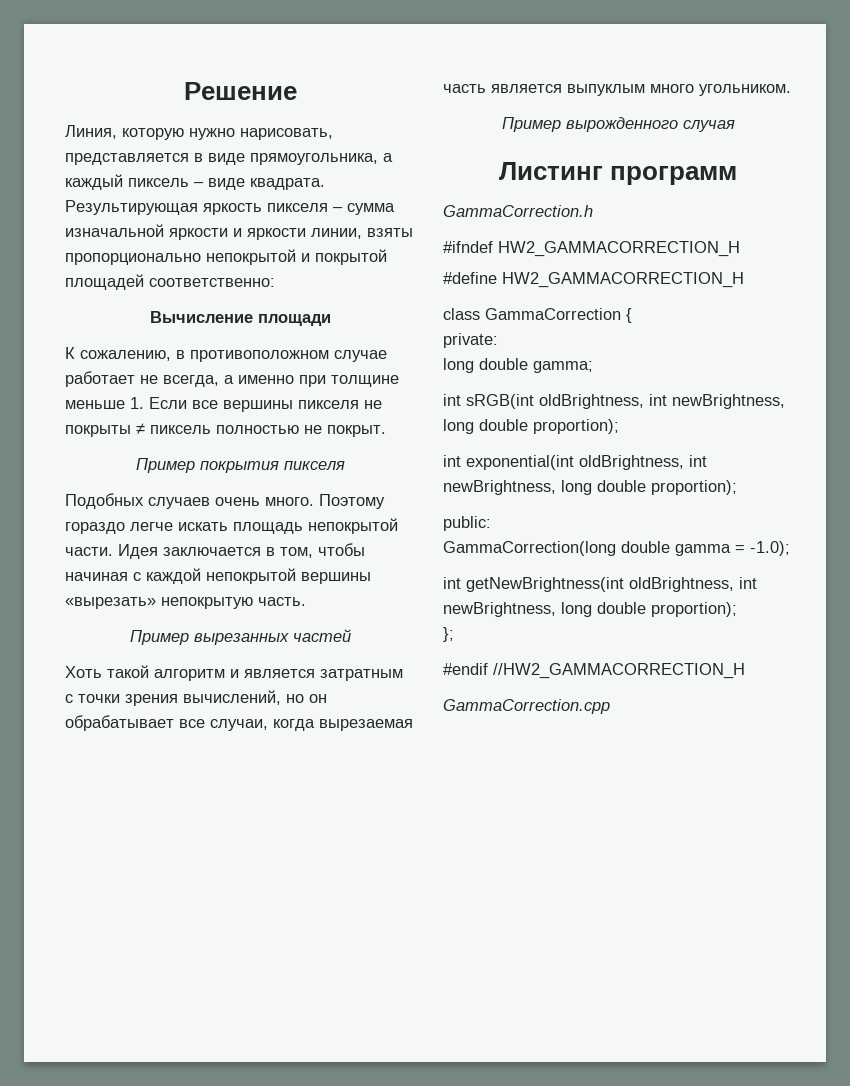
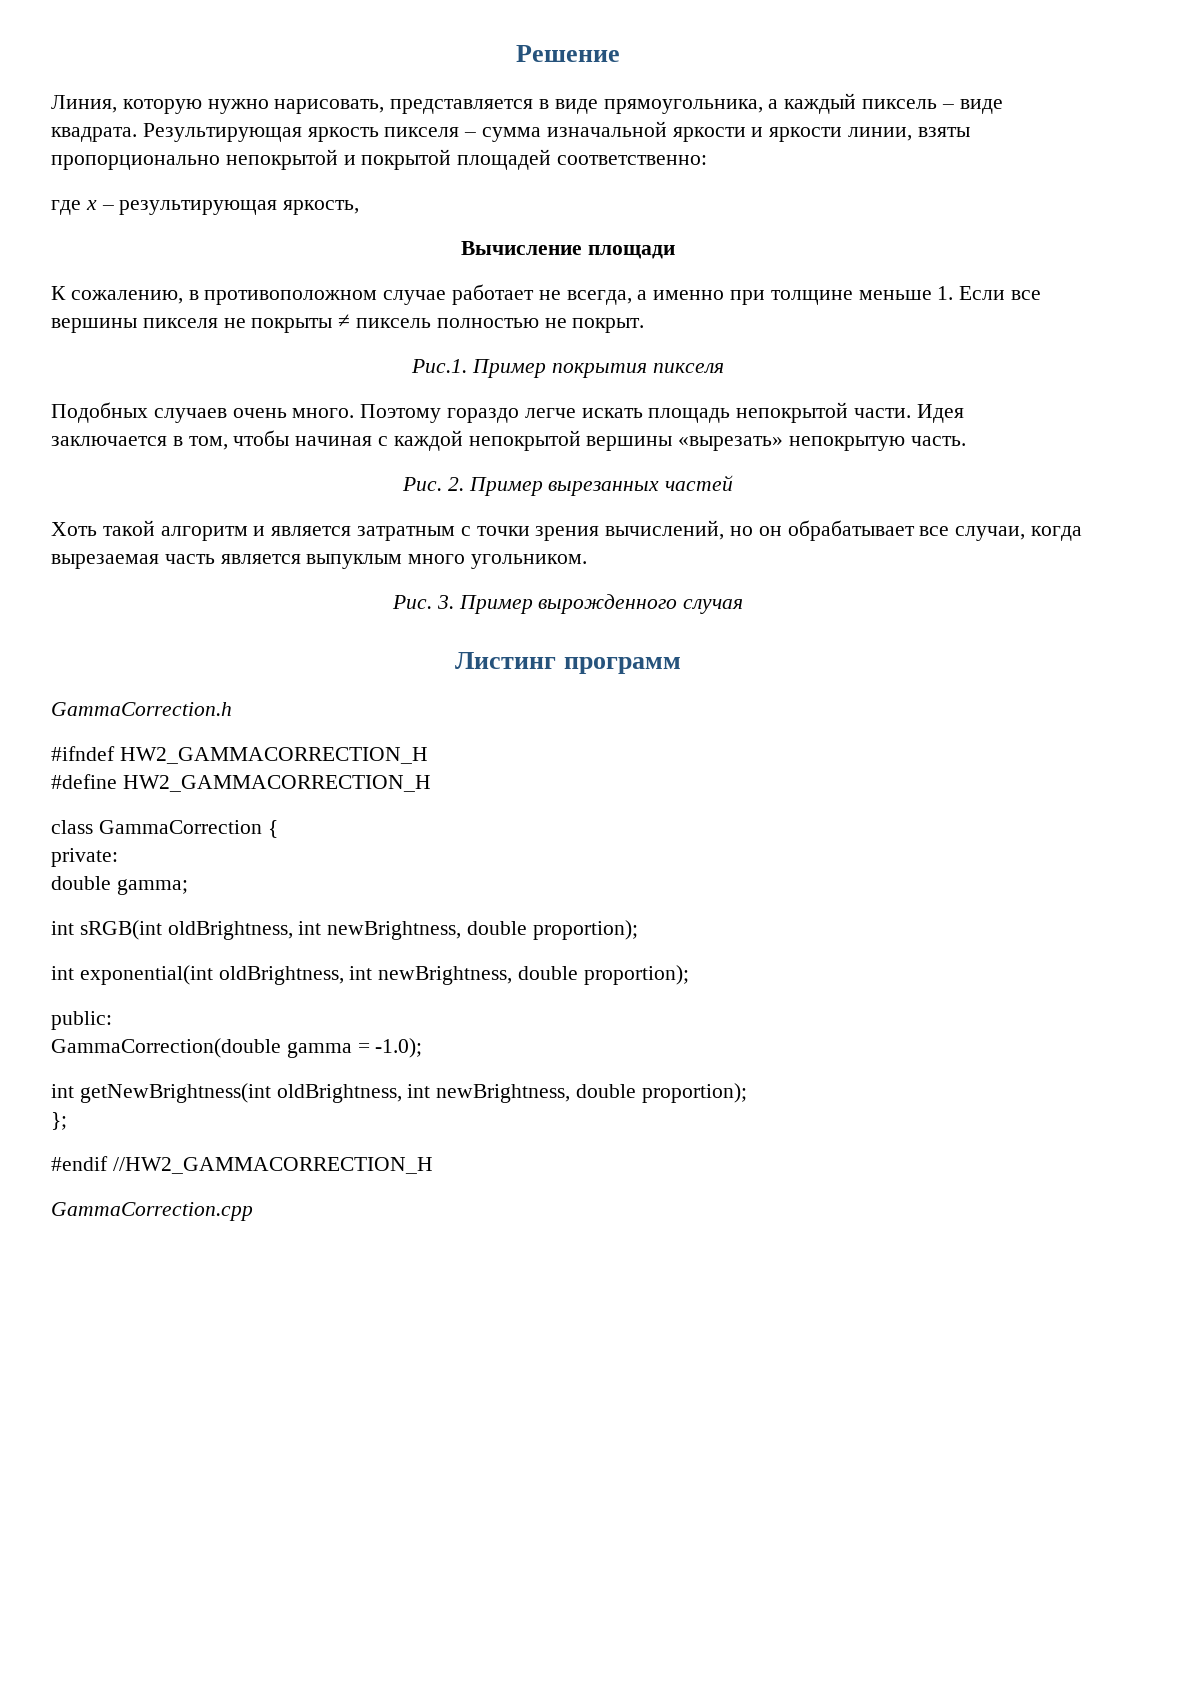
(275, 282) none -> [51,200,360,215] // где x – результирующая яркость,
(386, 431) none -> [411,359,468,373] Рис.1.
(306, 601) none -> [401,477,464,491] Рис. 2.
(791, 90) none -> [391,595,454,609] Рис. 3.
[443,358,474,373] long -> (118, 857) none
[443,419,474,434] long -> (462, 930) none
[561,480,592,495] long -> (513, 975) none
[443,541,670,556] GammaCorrection(long double -> [51,1038,281,1058] GammaCorrection(double
[561,602,592,617] long -> (571, 1093) none

